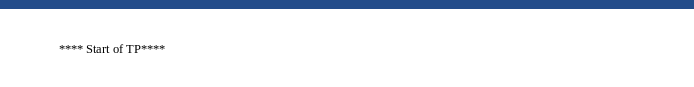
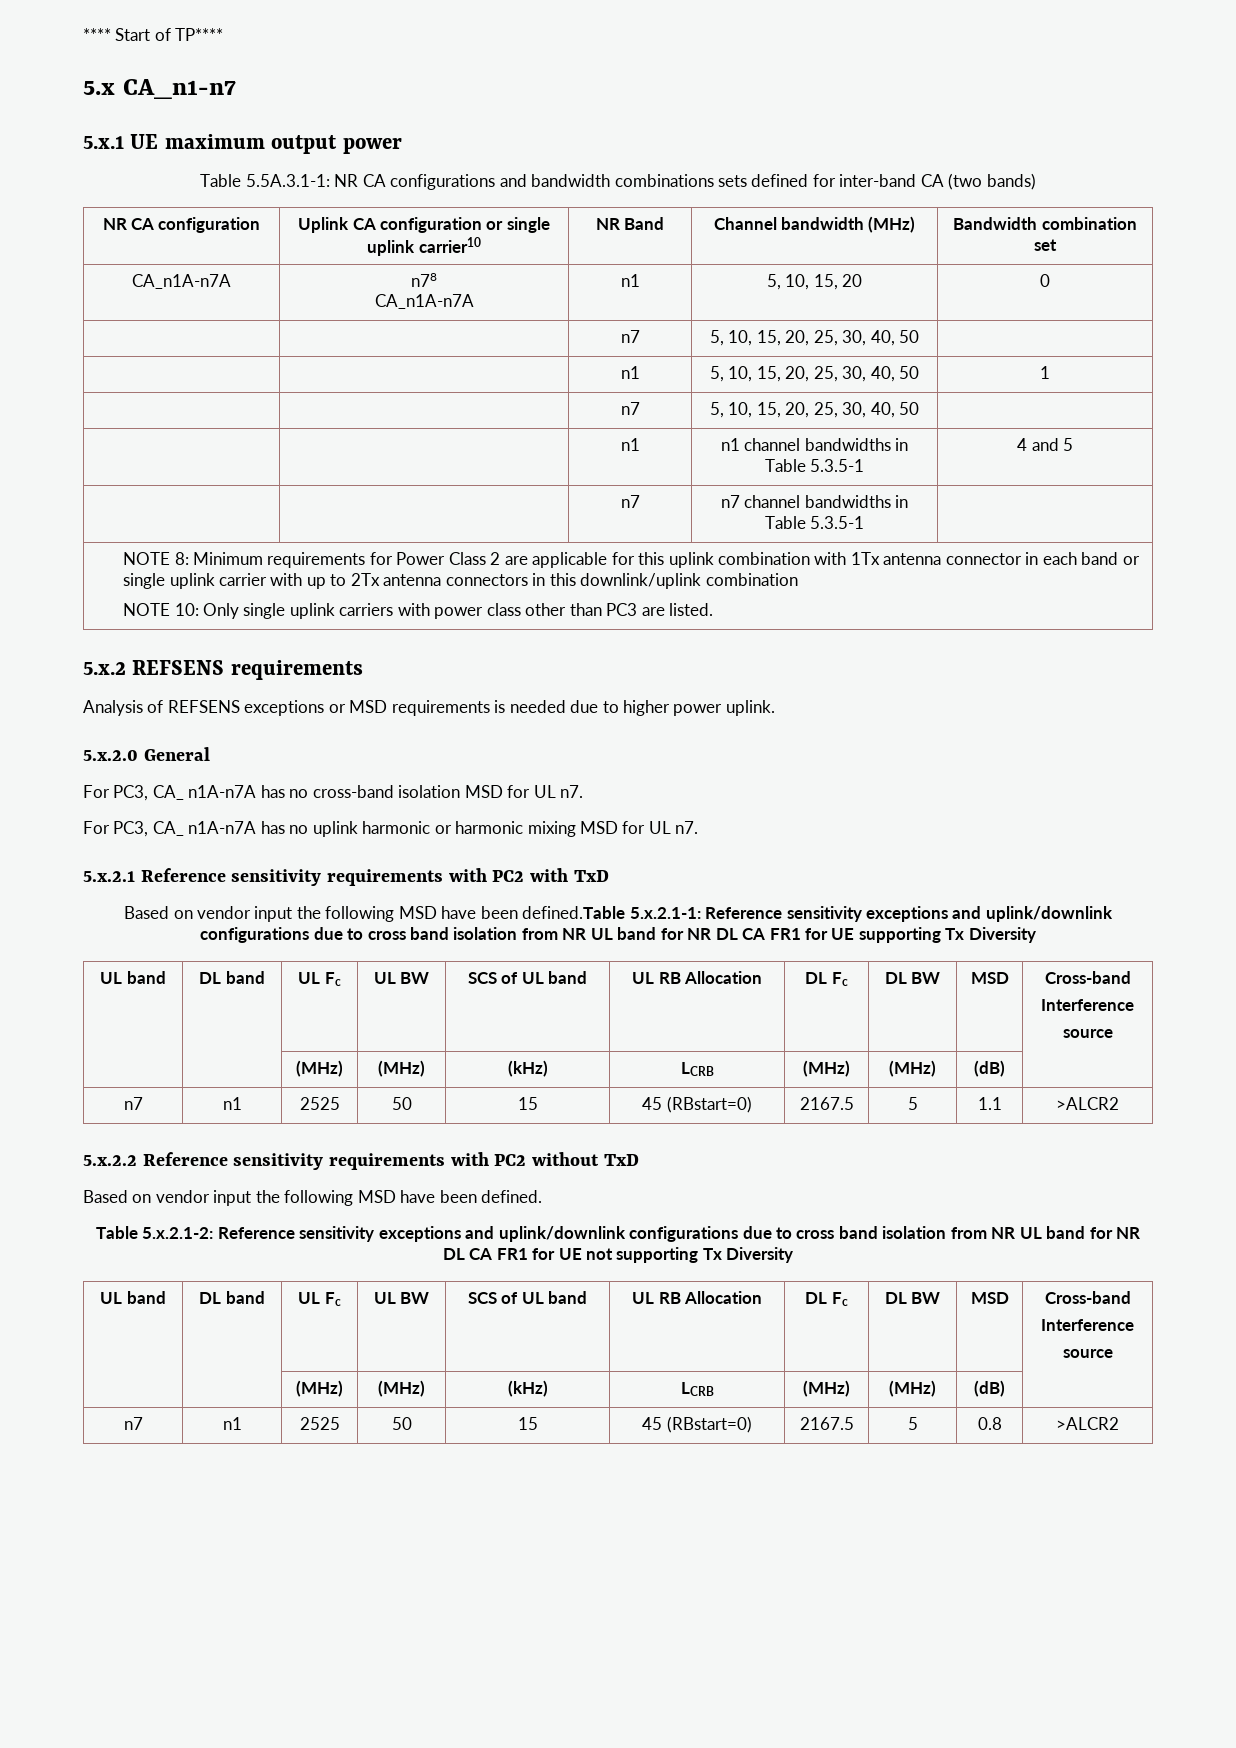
(166, 49) none -> [83,79,236,99] [83,134,402,154] [200,173,1036,190] [102,217,261,233] [298,217,550,233] [367,237,481,256] [595,217,665,230] [713,216,916,233] [953,217,1137,230] [1034,239,1057,251] [132,274,231,289] [411,273,437,287] [374,294,474,309] [620,274,640,287] [766,274,863,290] [1040,274,1050,287] [620,330,640,343] [709,330,920,346] [620,366,640,379] [709,366,920,382] [1040,366,1050,379] [620,402,640,415] [709,402,920,418] [620,438,640,451] [720,438,909,451] [764,459,865,472] [1017,438,1073,451] [620,495,640,508] [720,495,909,508] [764,516,865,529] [123,552,1140,568] [123,573,798,589] [123,603,713,619] [83,660,363,680] [83,700,775,716] [83,747,210,761] [83,785,584,801] [83,821,699,837] [83,868,609,886] [124,906,1113,922] [200,927,1036,943] [100,971,166,984] [199,971,265,984] [298,972,341,986] [373,972,430,984] [467,971,588,984] [632,971,762,984] [805,972,848,986] [884,972,941,984] [970,972,1009,984] [1044,971,1131,984] [1041,999,1134,1011] [1062,1029,1113,1038] [296,1060,343,1077] [378,1060,425,1077] [507,1060,548,1077] [680,1062,714,1076] [803,1060,850,1077] [889,1060,936,1077] [974,1060,1005,1077] [123,1097,143,1110] [222,1097,242,1110] [299,1097,340,1110] [391,1097,412,1110] [517,1097,538,1110] [642,1096,752,1113] [799,1097,854,1110] [907,1097,918,1110] [977,1097,1002,1110] [1056,1097,1119,1110] [83,1152,639,1170] [83,1190,543,1206] [95,1226,1141,1242] [442,1247,794,1263] [100,1291,166,1304] [199,1291,265,1304] [298,1292,341,1306] [373,1292,430,1304] [467,1291,588,1304] [632,1291,762,1304] [805,1292,848,1306] [884,1292,941,1304] [970,1292,1009,1304] [1044,1291,1131,1304] [1041,1319,1134,1331] [1062,1349,1113,1358] [296,1380,343,1397] [378,1380,425,1397] [507,1380,548,1397] [680,1382,714,1396] [803,1380,850,1397] [889,1380,936,1397] [974,1380,1005,1397] [123,1417,143,1430] [222,1417,242,1430] [299,1417,340,1430] [391,1417,412,1430] [517,1417,538,1430] [642,1416,752,1433] [799,1417,854,1430] [907,1417,918,1430] [977,1417,1002,1430] [1056,1417,1119,1430] // 5.x CA_n1-n7 // 5.x.1 UE maximum output power // Table 5.5A.3.1-1: NR CA configurations and bandwidth combinations sets defined for inter-band CA (two bands) // NR CA configuration | Uplink CA configuration or single uplink carrier10 | NR Band | Channel bandwidth (MHz) | Bandwidth combination set // CA_n1A-n7A | n78 // CA_n1A-n7A | n1 | 5, 10, 15, 20 | 0 // | | n7 | 5, 10, 15, 20, 25, 30, 40, 50 | // | | n1 | 5, 10, 15, 20, 25, 30, 40, 50 | 1 // | | n7 | 5, 10, 15, 20, 25, 30, 40, 50 | // | | n1 | n1 channel bandwidths in Table 5.3.5-1 | 4 and 5 // | | n7 | n7 channel bandwidths in Table 5.3.5-1 | // NOTE 8: Minimum requirements for Power Class 2 are applicable for this uplink combination with 1Tx antenna connector in each band or single uplink carrier with up to 2Tx antenna connectors in this downlink/uplink combination // NOTE 10: Only single uplink carriers with power class other than PC3 are listed. // 5.x.2 REFSENS requirements // Analysis of REFSENS exceptions or MSD requirements is needed due to higher power uplink. // 5.x.2.0 General // For PC3, CA_ n1A-n7A has no cross-band isolation MSD for UL n7. // For PC3, CA_ n1A-n7A has no uplink harmonic or harmonic mixing MSD for UL n7. // 5.x.2.1 Reference sensitivity requirements with PC2 with TxD // Based on vendor input the following MSD have been defined.Table 5.x.2.1-1: Reference sensitivity exceptions and uplink/downlink configurations due to cross band isolation from NR UL band for NR DL CA FR1 for UE supporting Tx Diversity // UL band | DL band | UL Fc | UL BW | SCS of UL band | UL RB Allocation | DL Fc | DL BW | MSD | Cross-band // Interference // source // | | (MHz) | (MHz) | (kHz) | LCRB | (MHz) | (MHz) | (dB) | // n7 | n1 | 2525 | 50 | 15 | 45 (RBstart=0) | 2167.5 | 5 | 1.1 | >ALCR2 // 5.x.2.2 Reference sensitivity requirements with PC2 without TxD // Based on vendor input the following MSD have been defined. // Table 5.x.2.1-2: Reference sensitivity exceptions and uplink/downlink configurations due to cross band isolation from NR UL band for NR DL CA FR1 for UE not supporting Tx Diversity // UL band | DL band | UL Fc | UL BW | SCS of UL band | UL RB Allocation | DL Fc | DL BW | MSD | Cross-band // Interference // source // | | (MHz) | (MHz) | (kHz) | LCRB | (MHz) | (MHz) | (dB) | // n7 | n1 | 2525 | 50 | 15 | 45 (RBstart=0) | 2167.5 | 5 | 0.8 | >ALCR2

